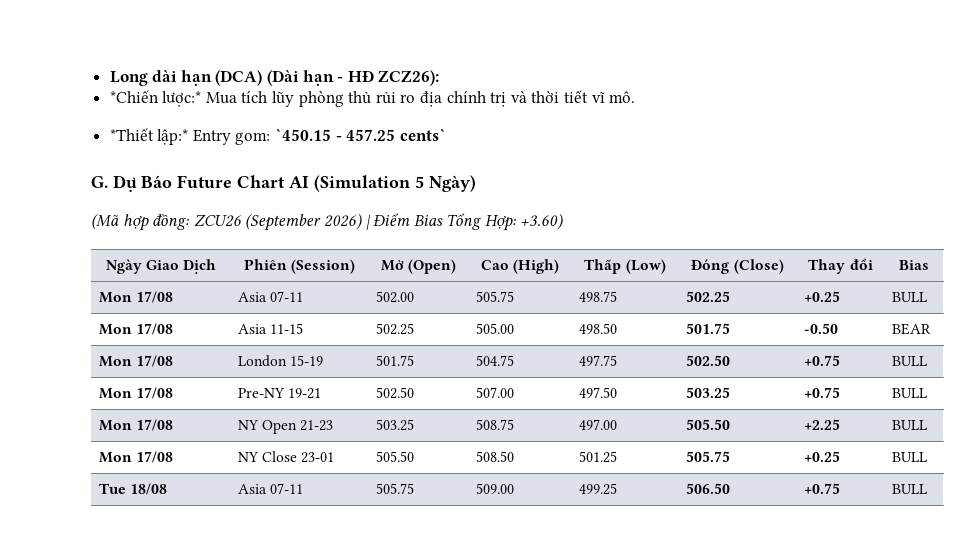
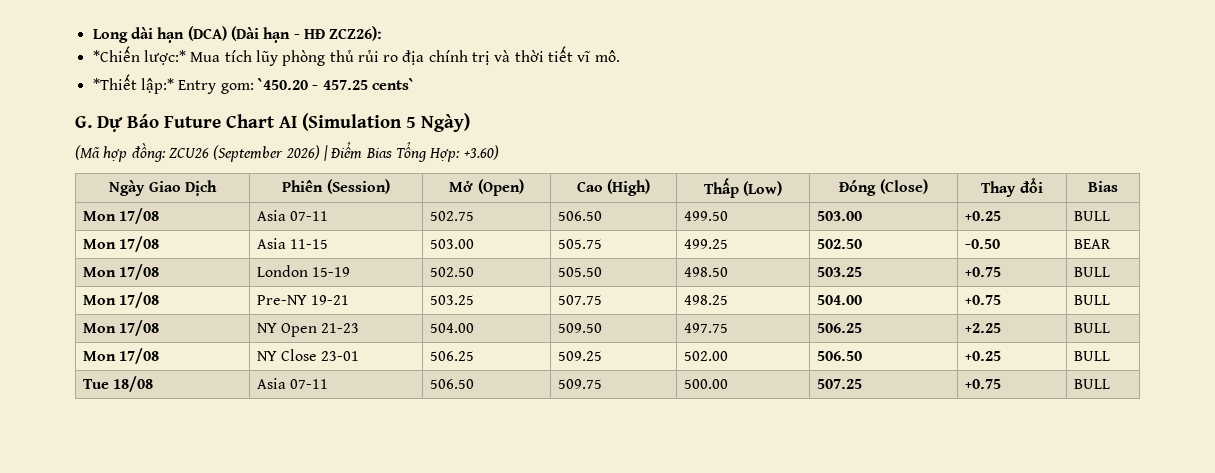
[275,129,332,141] `450.15 -> [256,78,308,90] `450.20
[375,291,414,303] [475,291,514,302] [578,291,617,302] [685,291,730,302] 502.00 | 505.75 | 498.75 | 502.25 -> [429,211,474,221] [557,211,602,221] [683,211,728,221] [816,211,862,221] 502.75 | 506.50 | 499.50 | 503.00
[375,323,414,335] [475,323,514,334] [578,323,617,334] [685,323,730,334] 502.25 | 505.00 | 498.50 | 501.75 -> [429,239,474,249] [557,239,602,249] [683,239,728,249] [816,239,862,249] 503.00 | 505.75 | 499.25 | 502.50
[375,355,414,366] [475,355,514,366] [578,355,617,366] [685,355,730,366] 501.75 | 504.75 | 497.75 | 502.50 -> [429,267,474,277] [557,267,602,277] [683,267,728,277] [816,267,862,277] 502.50 | 505.50 | 498.50 | 503.25
[375,387,414,399] [475,387,514,398] [578,387,617,398] [685,387,730,398] 502.50 | 507.00 | 497.50 | 503.25 -> [429,295,474,305] [557,295,602,305] [683,295,728,305] [816,295,862,305] 503.25 | 507.75 | 498.25 | 504.00
[375,419,414,431] [475,419,514,430] [578,419,617,430] [685,419,730,430] 503.25 | 508.75 | 497.00 | 505.50 -> [429,323,474,333] [557,323,602,333] [683,323,728,333] [816,323,862,333] 504.00 | 509.50 | 497.75 | 506.25
[375,451,414,462] [475,451,514,462] [578,451,617,463] [685,451,730,462] 505.50 | 508.50 | 501.25 | 505.75 -> [429,351,474,361] [557,351,602,361] [683,351,728,361] [816,351,862,361] 506.25 | 509.25 | 502.00 | 506.50
[375,483,414,494] [475,483,514,494] [578,483,617,495] [685,483,730,494] 505.75 | 509.00 | 499.25 | 506.50 -> [429,379,474,389] [557,379,602,389] [683,379,728,389] [816,379,862,389] 506.50 | 509.75 | 500.00 | 507.25

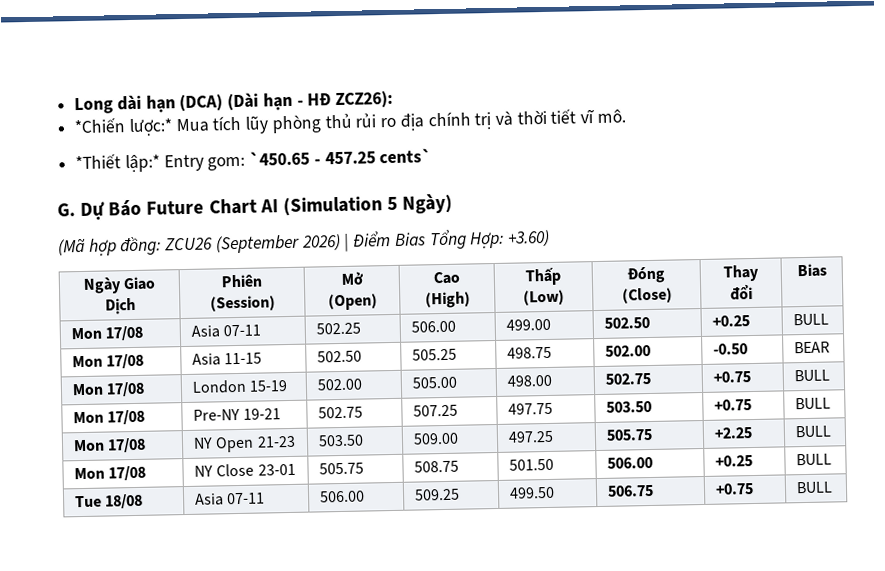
[256,78,308,90] `450.20 -> [249,150,311,166] `450.65
[429,211,474,221] [557,211,602,221] [683,211,728,221] [816,211,862,221] 502.75 | 506.50 | 499.50 | 503.00 -> [316,322,362,335] [411,320,457,333] [506,318,552,331] [604,316,651,329] 502.25 | 506.00 | 499.00 | 502.50
[429,239,474,249] [557,239,602,249] [683,239,728,249] [816,239,862,249] 503.00 | 505.75 | 499.25 | 502.50 -> [317,350,363,363] [412,348,458,361] [507,346,553,359] [605,344,652,357] 502.50 | 505.25 | 498.75 | 502.00
[429,267,474,277] [557,267,602,277] [683,267,728,277] [816,267,862,277] 502.50 | 505.50 | 498.50 | 503.25 -> [317,378,364,391] [412,376,458,389] [507,374,553,387] [605,372,652,385] 502.00 | 505.00 | 498.00 | 502.75
[429,295,474,305] [557,295,602,305] [683,295,728,305] [816,295,862,305] 503.25 | 507.75 | 498.25 | 504.00 -> [318,406,364,419] [413,404,459,417] [508,402,554,415] [606,400,653,413] 502.75 | 507.25 | 497.75 | 503.50
[429,323,474,333] [557,323,602,333] [683,323,728,333] [816,323,862,333] 504.00 | 509.50 | 497.75 | 506.25 -> [318,434,365,447] [413,432,460,445] [508,430,555,443] [606,428,654,441] 503.50 | 509.00 | 497.25 | 505.75
[429,351,474,361] [557,351,602,361] [683,351,728,361] [816,351,862,361] 506.25 | 509.25 | 502.00 | 506.50 -> [319,462,365,475] [414,460,460,473] [509,458,555,471] [607,456,654,469] 505.75 | 508.75 | 501.50 | 506.00
[429,379,474,389] [557,379,602,389] [683,379,728,389] [816,379,862,389] 506.50 | 509.75 | 500.00 | 507.25 -> [319,490,366,503] [414,488,461,501] [509,486,556,499] [607,484,655,497] 506.00 | 509.25 | 499.50 | 506.75

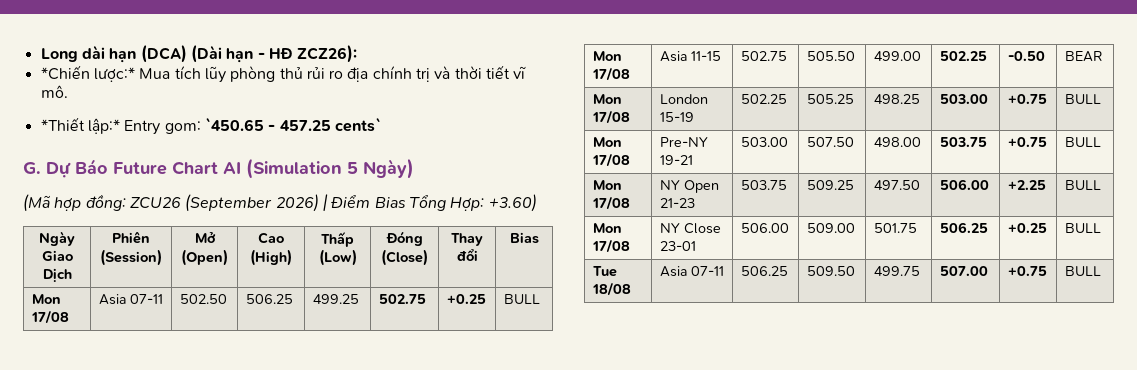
[316,322,362,335] [411,320,457,333] [506,318,552,331] [604,316,651,329] 502.25 | 506.00 | 499.00 | 502.50 -> [179,294,227,304] [245,294,293,304] [312,294,359,304] [378,294,426,304] 502.50 | 506.25 | 499.25 | 502.75
[317,350,363,363] [412,348,458,361] [507,346,553,359] [605,344,652,357] 502.50 | 505.25 | 498.75 | 502.00 -> [740,51,787,61] [806,51,855,61] [873,51,921,61] [939,51,987,61] 502.75 | 505.50 | 499.00 | 502.25
[317,378,364,391] [412,376,458,389] [507,374,553,387] [605,372,652,385] 502.00 | 505.00 | 498.00 | 502.75 -> [740,94,787,104] [806,94,854,104] [873,94,920,104] [939,94,988,104] 502.25 | 505.25 | 498.25 | 503.00
[318,406,364,419] [413,404,459,417] [508,402,554,415] [606,400,653,413] 502.75 | 507.25 | 497.75 | 503.50 -> [740,137,788,147] [806,137,854,147] [873,137,921,147] [939,137,987,147] 503.00 | 507.50 | 498.00 | 503.75
[318,434,365,447] [413,432,460,445] [508,430,555,443] [606,428,654,441] 503.50 | 509.00 | 497.25 | 505.75 -> [740,180,787,190] [806,180,854,190] [873,180,920,190] [939,179,989,190] 503.75 | 509.25 | 497.50 | 506.00
[319,462,365,475] [414,460,460,473] [509,458,555,471] [607,456,654,469] 505.75 | 508.75 | 501.50 | 506.00 -> [740,223,789,233] [806,223,855,233] [873,223,917,233] [939,222,988,233] 506.00 | 509.00 | 501.75 | 506.25
[319,490,366,503] [414,488,461,501] [509,486,556,499] [607,484,655,497] 506.00 | 509.25 | 499.50 | 506.75 -> [740,266,788,276] [806,266,855,276] [873,266,920,276] [939,266,988,276] 506.25 | 509.50 | 499.75 | 507.00

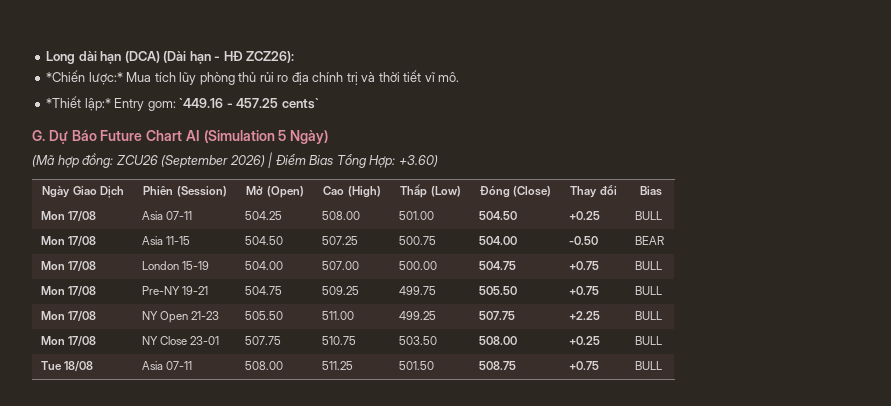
[204,117,264,131] `450.65 -> [179,98,224,108] `449.16
[179,294,227,304] [245,294,293,304] [312,294,359,304] [378,294,426,304] 502.50 | 506.25 | 499.25 | 502.75 -> [244,211,282,220] [321,211,360,220] [398,211,434,220] [478,211,517,220] 504.25 | 508.00 | 501.00 | 504.50
[740,51,787,61] [806,51,855,61] [873,51,921,61] [939,51,987,61] 502.75 | 505.50 | 499.00 | 502.25 -> [244,236,283,245] [321,236,358,245] [398,236,436,245] [478,236,517,245] 504.50 | 507.25 | 500.75 | 504.00
[740,94,787,104] [806,94,854,104] [873,94,920,104] [939,94,988,104] 502.25 | 505.25 | 498.25 | 503.00 -> [244,261,283,270] [321,261,359,270] [398,261,437,270] [478,261,516,270] 504.00 | 507.00 | 500.00 | 504.75
[740,137,788,147] [806,137,854,147] [873,137,921,147] [939,137,987,147] 503.00 | 507.50 | 498.00 | 503.75 -> [244,286,282,295] [321,286,359,295] [398,286,436,295] [478,286,517,295] 504.75 | 509.25 | 499.75 | 505.50
[740,180,787,190] [806,180,854,190] [873,180,920,190] [939,179,989,190] 503.75 | 509.25 | 497.50 | 506.00 -> [244,311,283,320] [321,311,354,320] [398,311,436,320] [478,311,515,320] 505.50 | 511.00 | 499.25 | 507.75
[740,223,789,233] [806,223,855,233] [873,223,917,233] [939,222,988,233] 506.00 | 509.00 | 501.75 | 506.25 -> [244,336,281,345] [321,336,356,345] [398,336,437,345] [478,336,517,345] 507.75 | 510.75 | 503.50 | 508.00
[740,266,788,276] [806,266,855,276] [873,266,920,276] [939,266,988,276] 506.25 | 509.50 | 499.75 | 507.00 -> [244,361,283,370] [321,361,353,370] [398,361,434,370] [478,361,516,370] 508.00 | 511.25 | 501.50 | 508.75

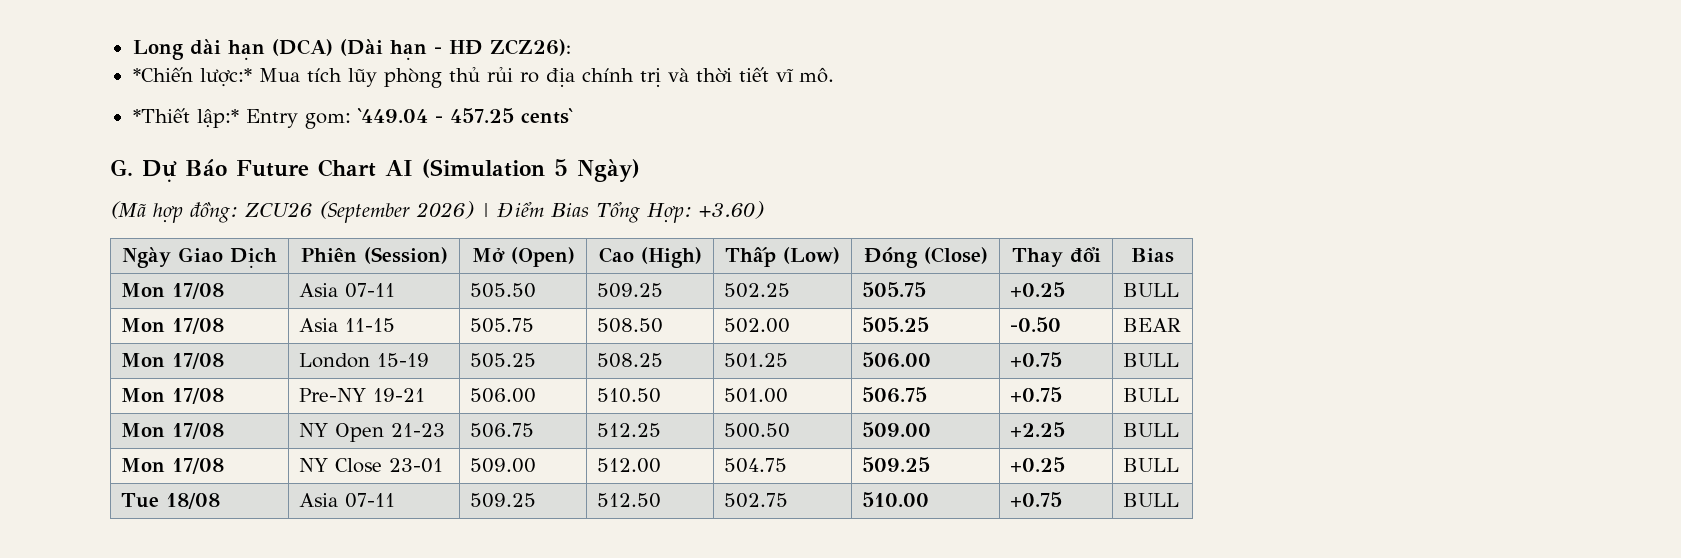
[179,98,224,108] `449.16 -> [356,108,428,123] `449.04
[244,211,282,220] [321,211,360,220] [398,211,434,220] [478,211,517,220] 504.25 | 508.00 | 501.00 | 504.50 -> [470,283,537,298] [597,283,664,298] [724,283,791,298] [862,282,927,297] 505.50 | 509.25 | 502.25 | 505.75
[244,236,283,245] [321,236,358,245] [398,236,436,245] [478,236,517,245] 504.50 | 507.25 | 500.75 | 504.00 -> [470,318,535,333] [597,318,664,333] [724,318,791,333] [862,317,930,332] 505.75 | 508.50 | 502.00 | 505.25
[244,261,283,270] [321,261,359,270] [398,261,437,270] [478,261,516,270] 504.00 | 507.00 | 500.00 | 504.75 -> [470,353,537,368] [597,353,664,368] [724,353,789,368] [862,352,932,368] 505.25 | 508.25 | 501.25 | 506.00
[244,286,282,295] [321,286,359,295] [398,286,436,295] [478,286,517,295] 504.75 | 509.25 | 499.75 | 505.50 -> [470,388,537,403] [597,388,662,403] [724,388,789,403] [862,387,928,403] 506.00 | 510.50 | 501.00 | 506.75
[244,311,283,320] [321,311,354,320] [398,311,436,320] [478,311,515,320] 505.50 | 511.00 | 499.25 | 507.75 -> [470,423,535,438] [597,423,662,437] [724,423,791,438] [862,422,932,437] 506.75 | 512.25 | 500.50 | 509.00
[244,336,281,345] [321,336,356,345] [398,336,437,345] [478,336,517,345] 507.75 | 510.75 | 503.50 | 508.00 -> [470,458,537,473] [597,458,662,473] [724,458,788,473] [862,457,931,472] 509.00 | 512.00 | 504.75 | 509.25
[244,361,283,370] [321,361,353,370] [398,361,434,370] [478,361,516,370] 508.00 | 511.25 | 501.50 | 508.75 -> [470,493,537,508] [597,493,662,508] [724,493,789,508] [862,492,930,507] 509.25 | 512.50 | 502.75 | 510.00

